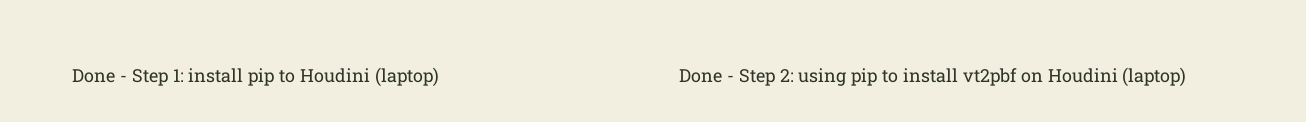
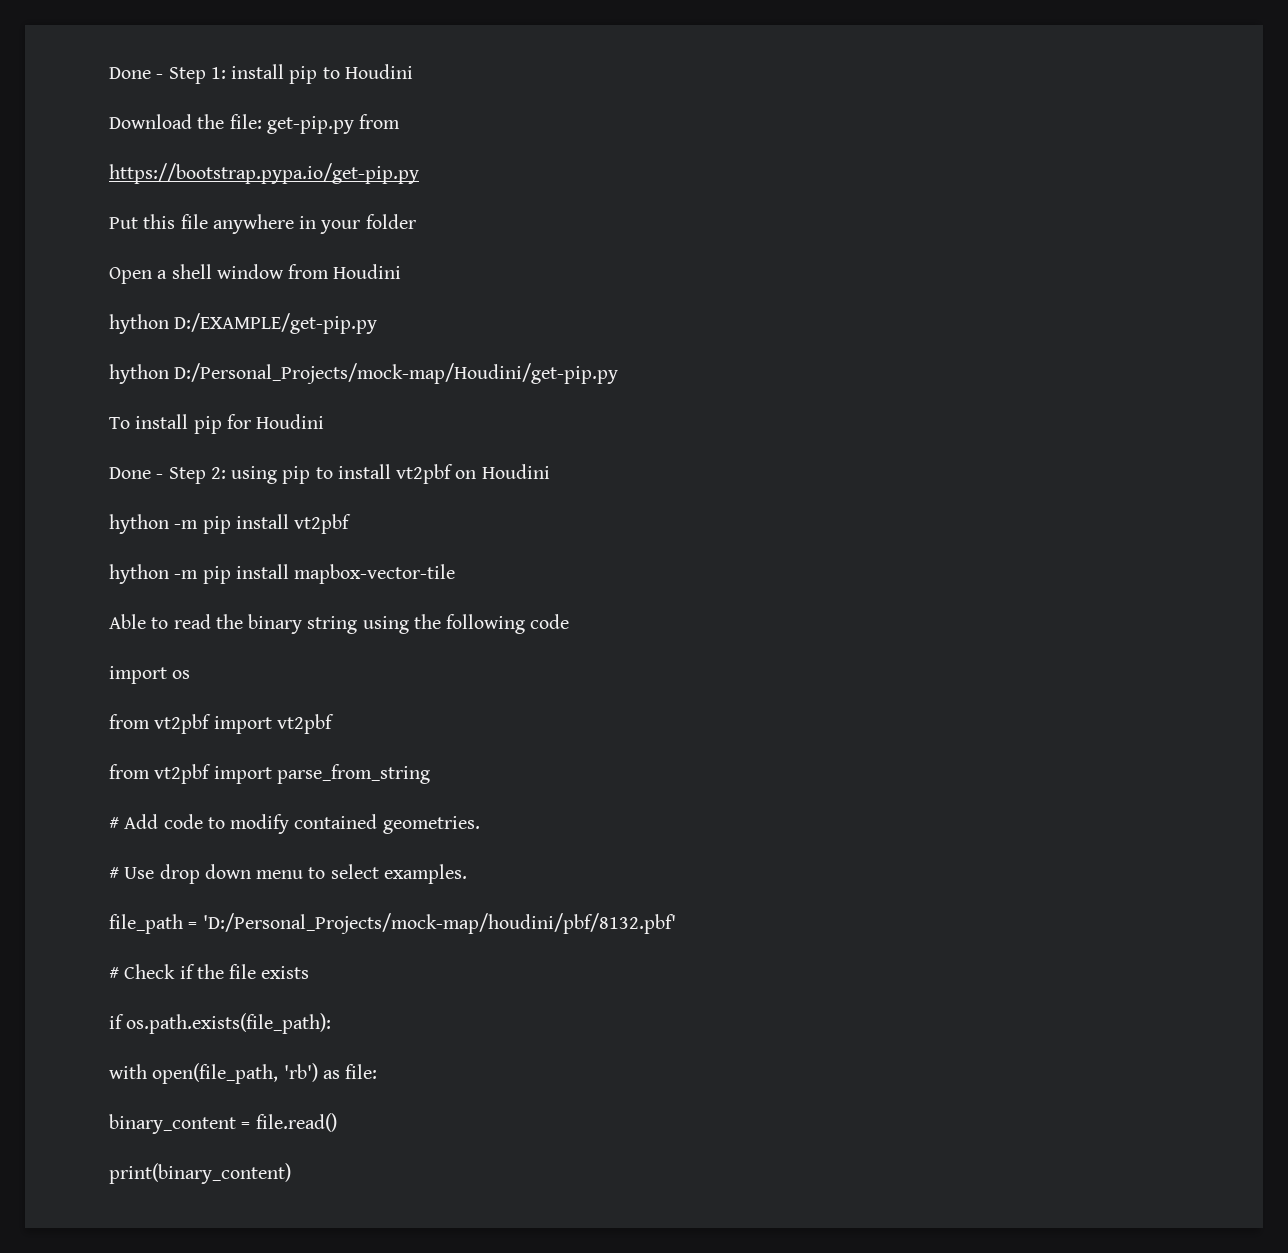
[374,67,439,87] (laptop) -> [109,114,401,134] [109,163,419,184] [109,214,416,234] [109,264,402,284] [109,313,378,334] [109,363,619,384] [109,414,325,434] // Download the file: get-pip.py from // https://bootstrap.pypa.io/get-pip.py // Put this file anywhere in your folder // Open a shell window from Houdini // hython D:/EXAMPLE/get-pip.py // hython D:/Personal_Projects/mock-map/Houdini/get-pip.py // To install pip for Houdini
[1122,67,1187,87] (laptop) -> [109,514,352,534] [109,564,456,584] [109,614,570,634] [109,666,191,684] [109,714,334,734] [109,764,430,784] [109,814,480,834] [109,864,467,884] [109,913,676,934] [109,964,310,979] [109,1013,332,1034] [109,1063,378,1084] [109,1113,337,1134] [109,1163,291,1184] // hython -m pip install vt2pbf // hython -m pip install mapbox-vector-tile // Able to read the binary string using the following code // import os // from vt2pbf import vt2pbf // from vt2pbf import parse_from_string // # Add code to modify contained geometries. // # Use drop down menu to select examples. // file_path = 'D:/Personal_Projects/mock-map/houdini/pbf/8132.pbf' // # Check if the file exists // if os.path.exists(file_path): // with open(file_path, 'rb') as file: // binary_content = file.read() // print(binary_content)

